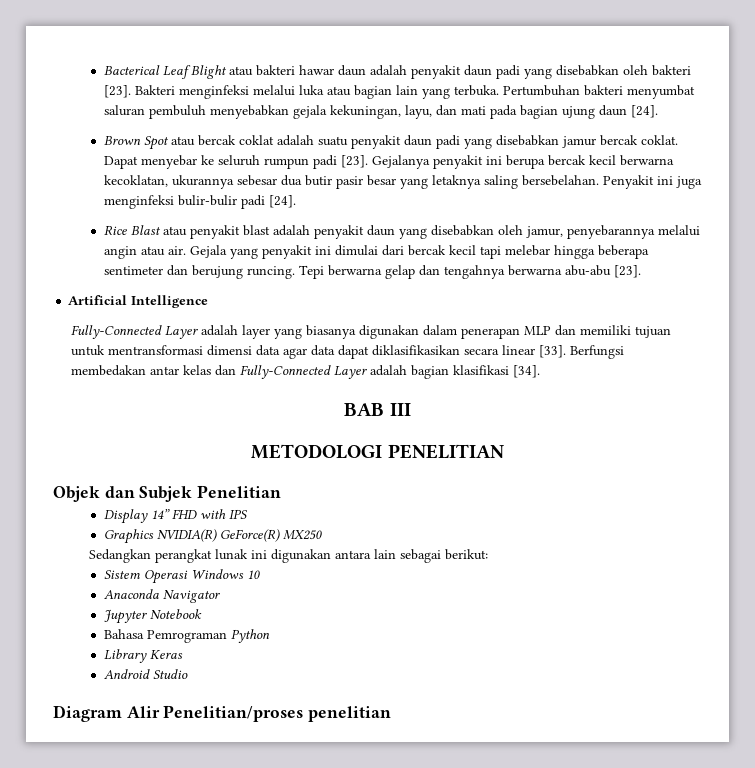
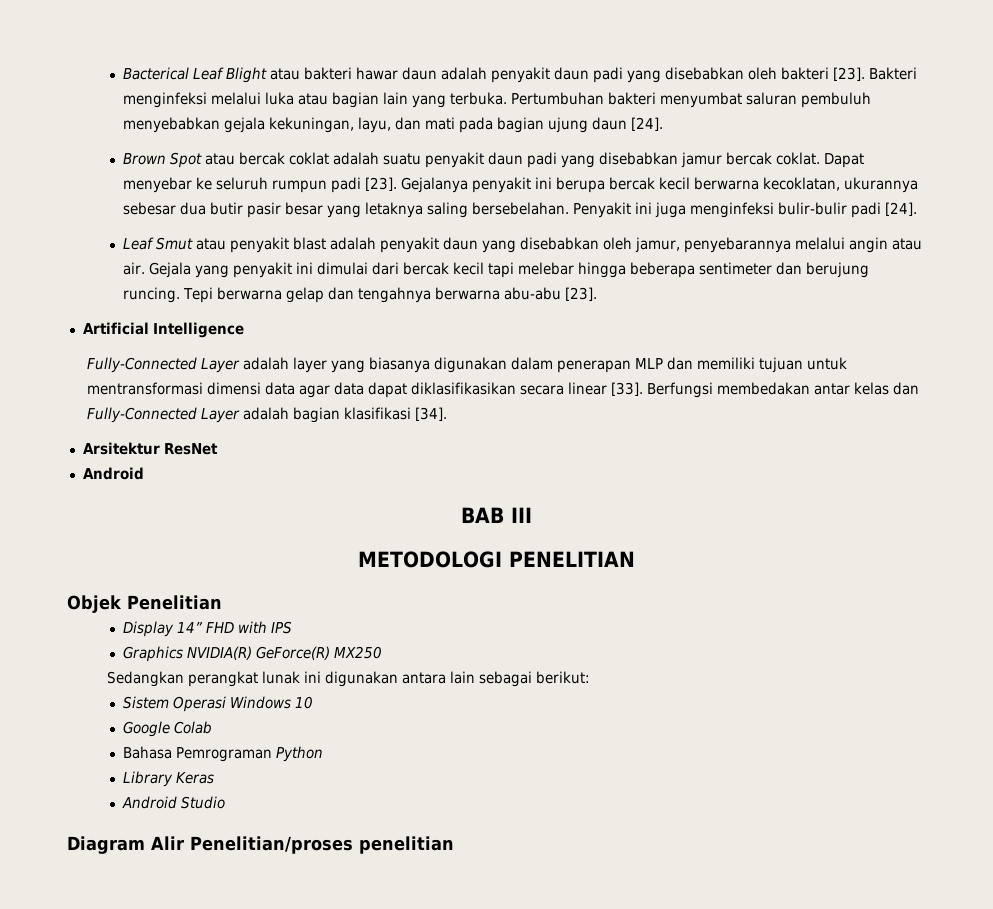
[103,225,161,235] Rice Blast -> [122,237,193,250] Leaf Smut
(540, 371) none -> [82,442,218,455] [82,467,144,480] // Arsitektur ResNet // Android
[104,486,193,502] dan Subjek -> (122, 604) none
[103,589,220,603] [103,609,202,624] Anaconda Navigator // Jupyter Notebook -> [122,721,212,737] Google Colab

